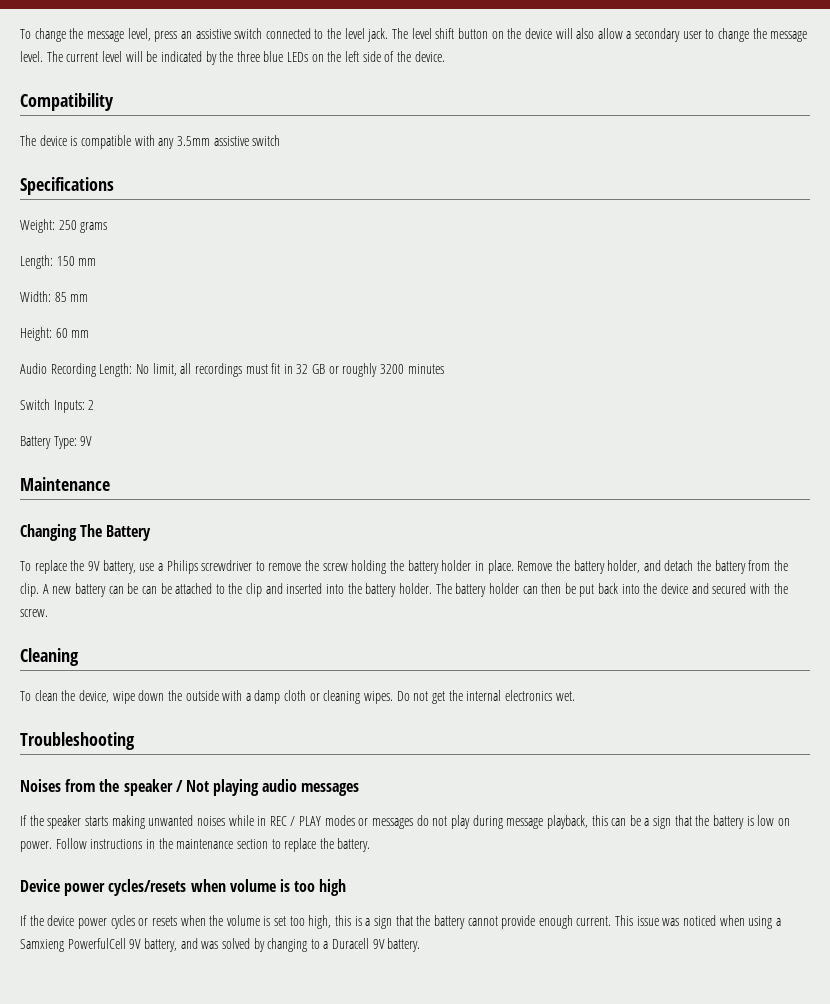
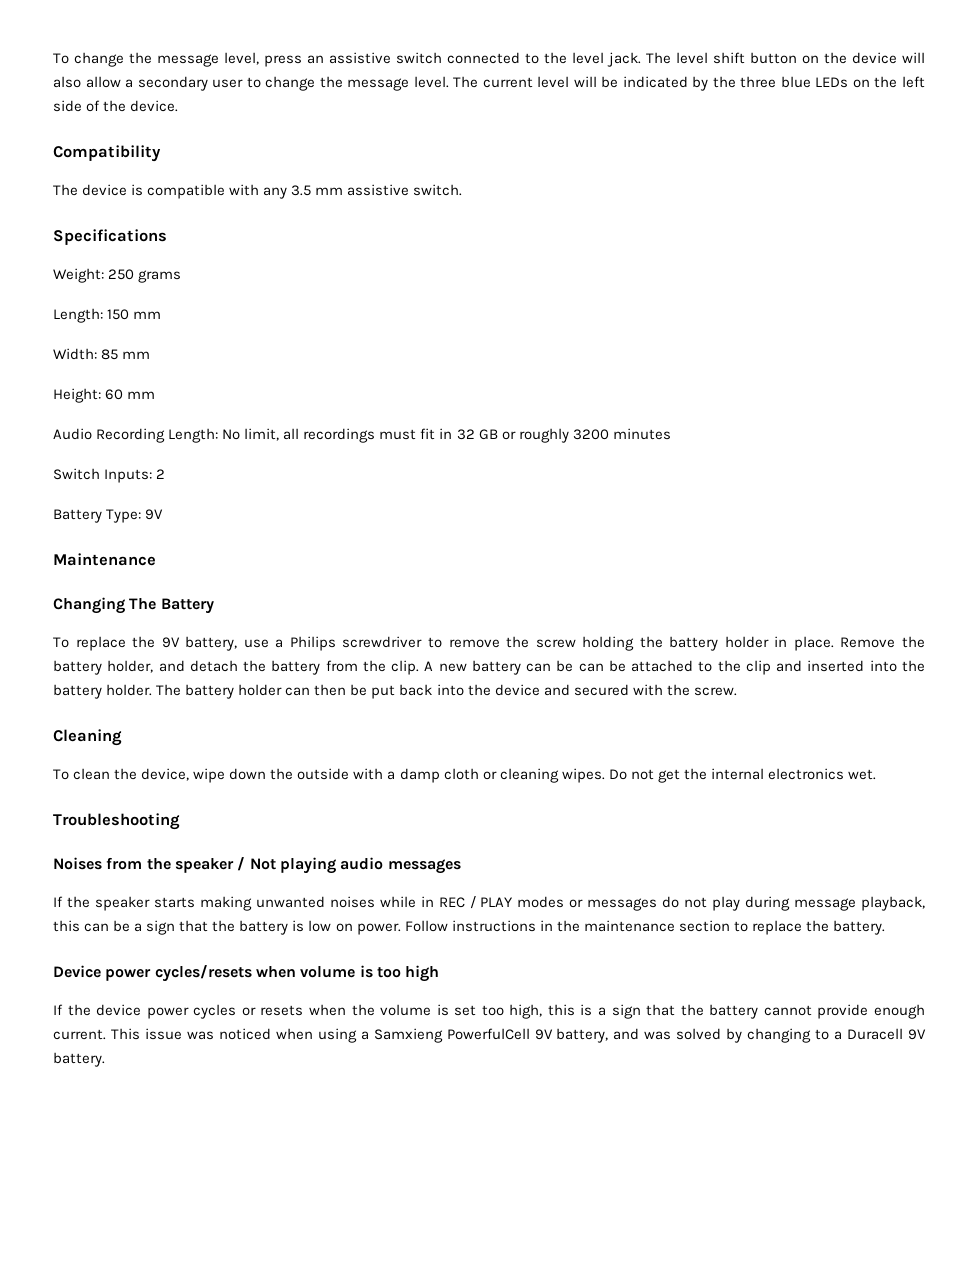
[176,135,281,146] 3.5mm assistive switch -> [291,184,463,196] 3.5 mm assistive switch.

